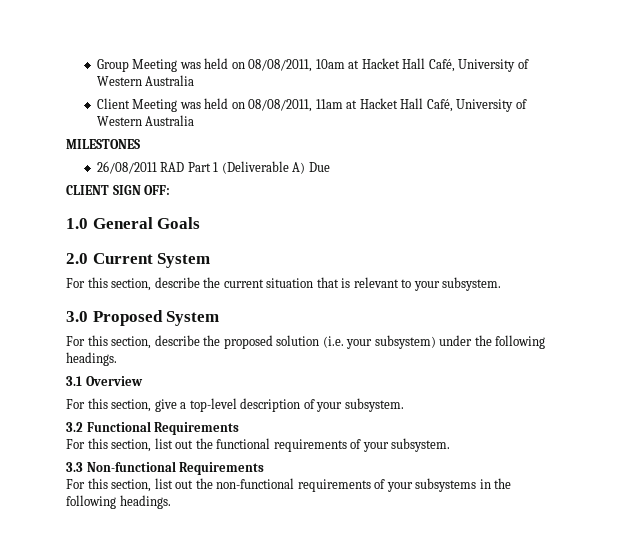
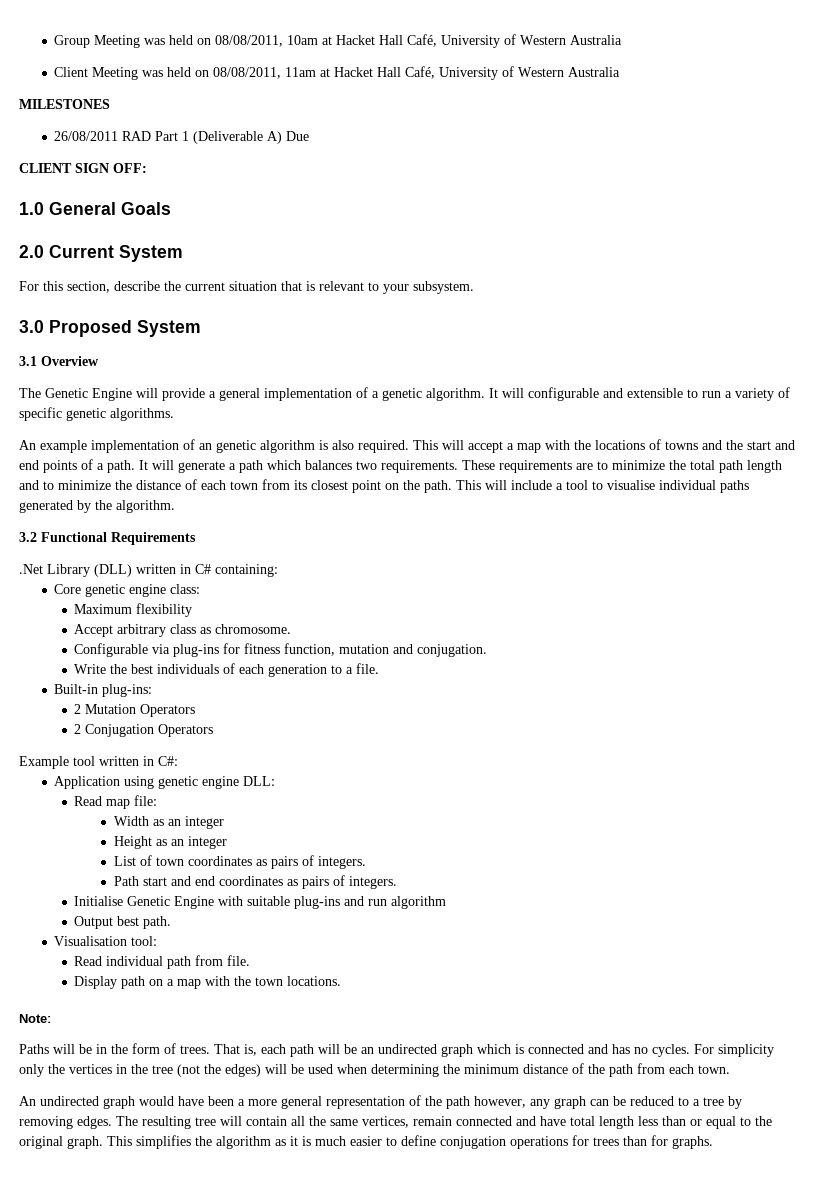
[66,335,546,349] [66,352,117,366] [66,376,143,386] [66,398,404,412] [66,421,240,435] [66,438,451,452] [66,461,265,475] [66,478,512,492] [66,495,171,509] For this section, describe the proposed solution (i.e. your subsystem) under the following headings. // 3.1 Overview // For this section, give a top-level description of your subsystem. // 3.2 Functional Requirements // For this section, list out the functional requirements of your subsystem. // 3.3 Non-functional Requirements // For this section, list out the non-functional requirements of your subsystems in the following headings. -> [19,356,99,366] [19,387,790,401] [19,407,174,421] [19,439,795,453] [19,459,782,473] [19,479,749,493] [19,500,175,513] [19,532,196,545] [19,564,278,577] [54,584,201,597] [74,603,193,617] [74,624,292,637] [74,643,488,657] [74,663,380,677] [54,684,153,697] [74,704,196,717] [74,724,214,737] [19,756,178,769] [54,776,276,789] [74,795,158,809] [113,816,224,829] [113,836,227,849] [113,855,366,869] [113,875,397,889] [74,896,447,909] [74,916,172,929] [54,936,158,946] [74,955,251,969] [74,976,342,989] [19,1014,51,1023] [19,1043,774,1057] [19,1063,730,1077] [19,1095,742,1109] [19,1116,772,1129] [19,1135,713,1149] 3.1 Overview // The Genetic Engine will provide a general implementation of a genetic algorithm. It will configurable and extensible to run a variety of specific genetic algorithms. // An example implementation of an genetic algorithm is also required. This will accept a map with the locations of towns and the start and end points of a path. It will generate a path which balances two requirements. These requirements are to minimize the total path length and to minimize the distance of each town from its closest point on the path. This will include a tool to visualise individual paths generated by the algorithm. // 3.2 Functional Requirements // .Net Library (DLL) written in C# containing: // Core genetic engine class: // Maximum flexibility // Accept arbitrary class as chromosome. // Configurable via plug-ins for fitness function, mutation and conjugation. // Write the best individuals of each generation to a file. // Built-in plug-ins: // 2 Mutation Operators // 2 Conjugation Operators // Example tool written in C#: // Application using genetic engine DLL: // Read map file: // Width as an integer // Height as an integer // List of town coordinates as pairs of integers. // Path start and end coordinates as pairs of integers. // Initialise Genetic Engine with suitable plug-ins and run algorithm // Output best path. // Visualisation tool: // Read individual path from file. // Display path on a map with the town locations. // Note: // Paths will be in the form of trees. That is, each path will be an undirected graph which is connected and has no cycles. For simplicity only the vertices in the tree (not the edges) will be used when determining the minimum distance of the path from each town. // An undirected graph would have been a more general representation of the path however, any graph can be reduced to a tree by removing edges. The resulting tree will contain all the same vertices, remain connected and have total length less than or equal to the original graph. This simplifies the algorithm as it is much easier to define conjugation operations for trees than for graphs.

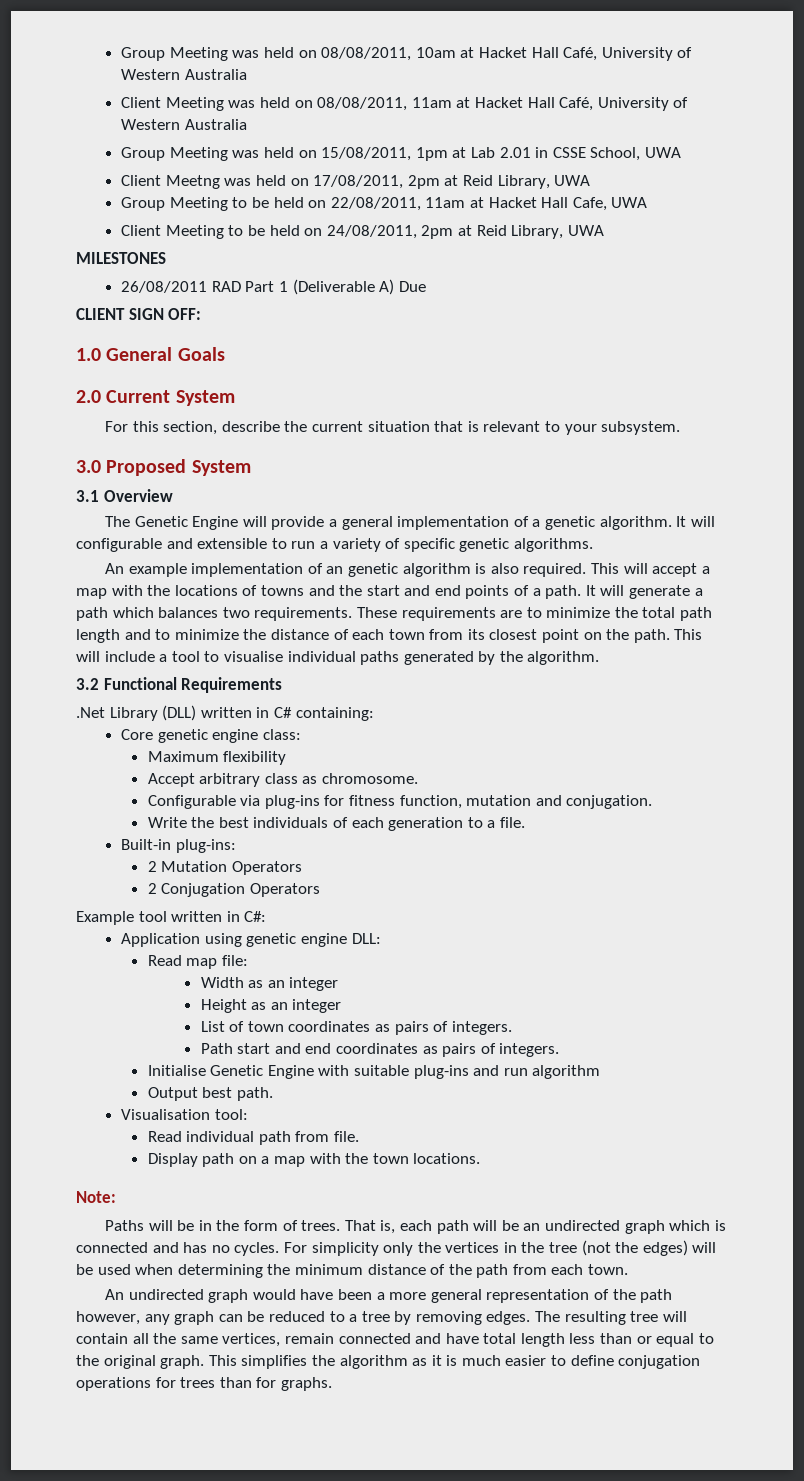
(621, 72) none -> [121,147,681,161] [121,175,591,189] [121,197,648,211] [121,225,604,239] // Group Meeting was held on 15/08/2011, 1pm at Lab 2.01 in CSSE School, UWA // Client Meetng was held on 17/08/2011, 2pm at Reid Library, UWA // Group Meeting to be held on 22/08/2011, 11am at Hacket Hall Cafe, UWA // Client Meeting to be held on 24/08/2011, 2pm at Reid Library, UWA

